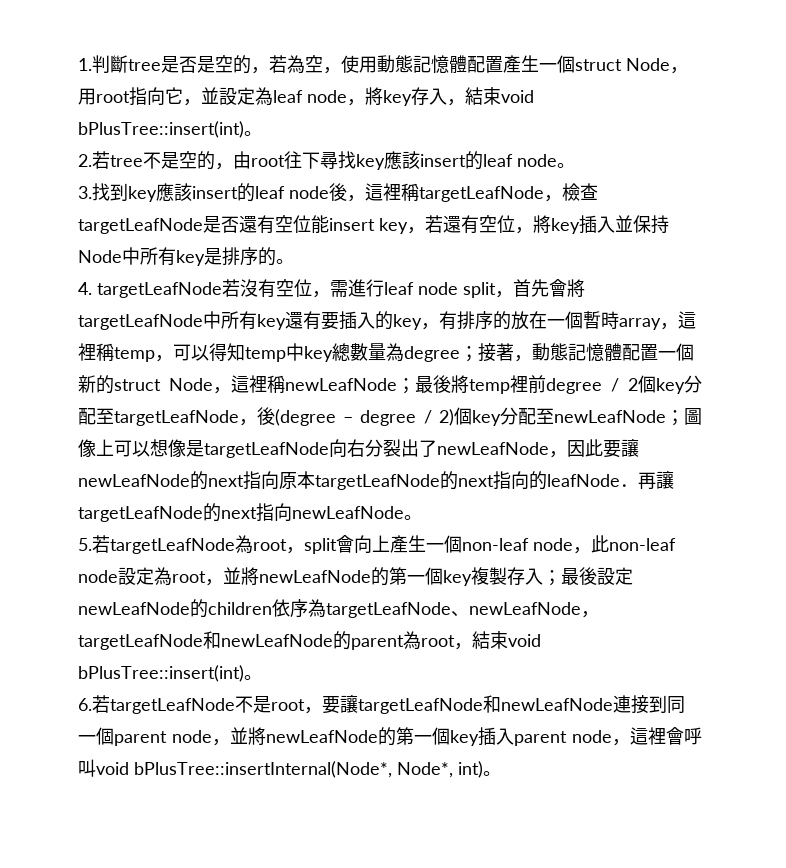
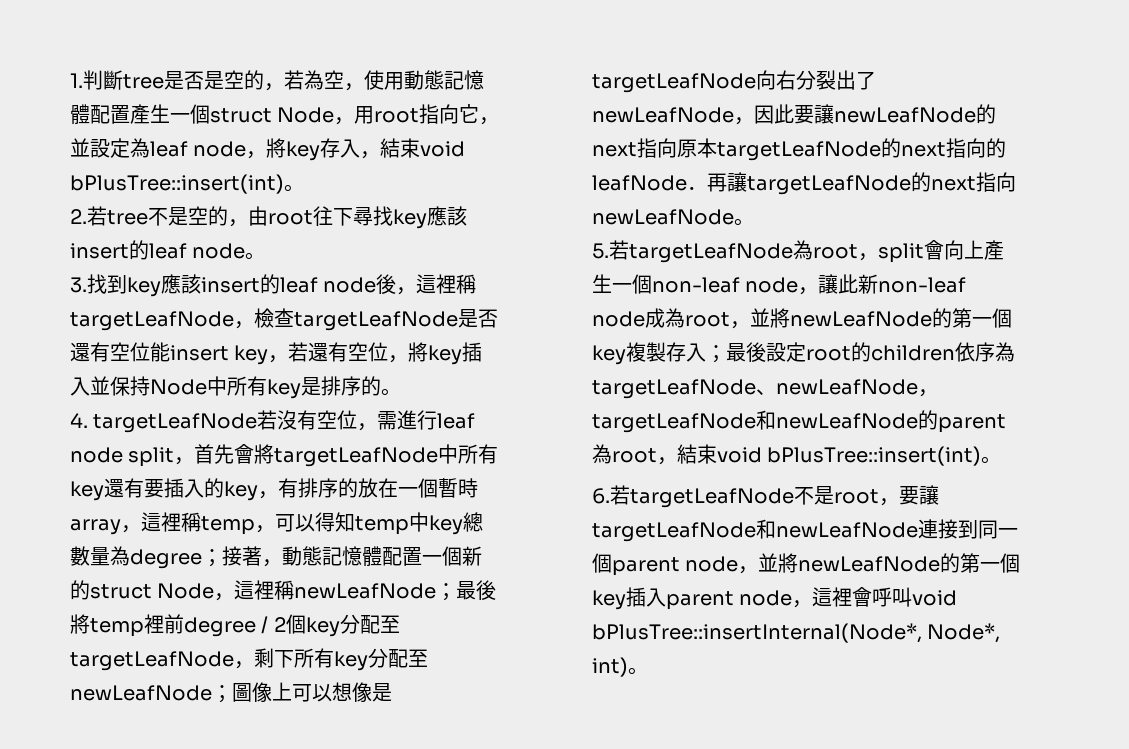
[256,407,472,426] 後(degree – degree / 2)個 -> [253,648,334,668] 剩下所有
[590,535,676,553] [77,567,154,585] 此non-leaf node設定 -> [818,274,967,294] [591,308,665,328] 讓此新non-leaf node成
[77,602,190,615] newLeafNode -> [805,346,851,361] root

